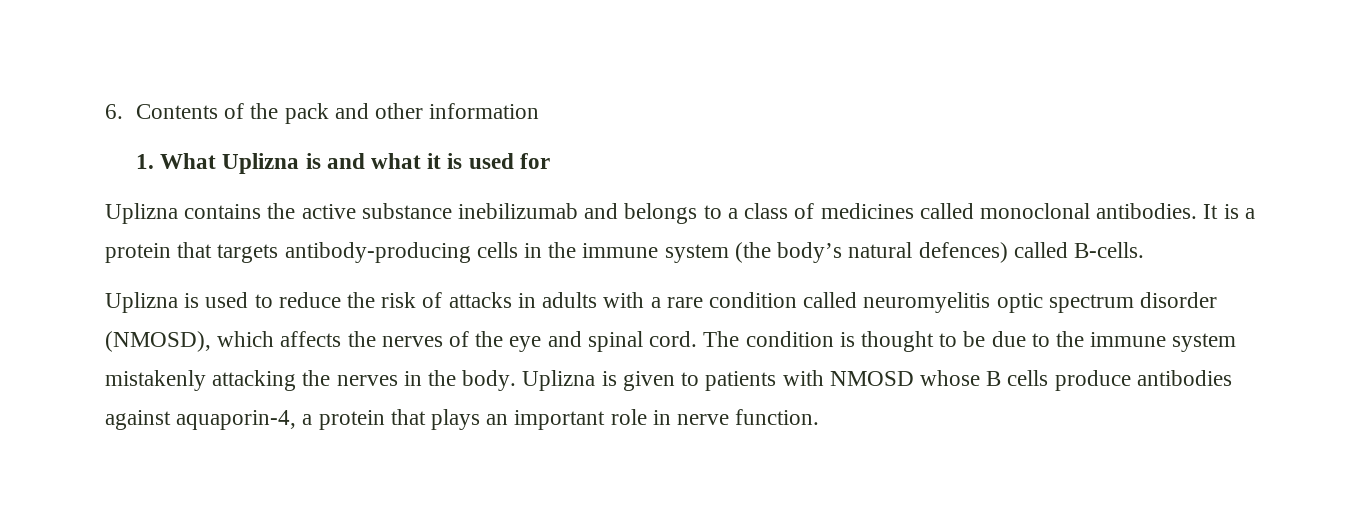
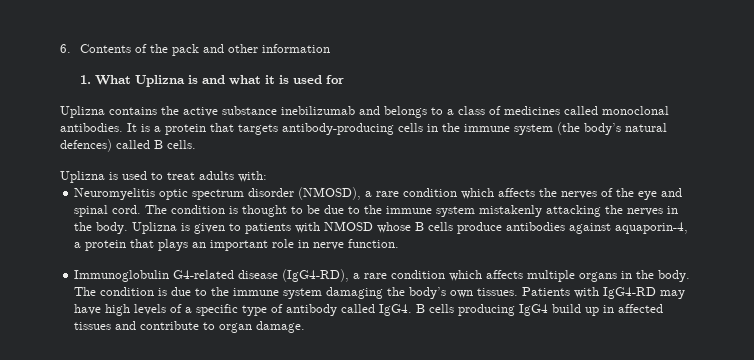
[1073,242,1144,258] B-cells. -> [154,140,196,149] B cells.
[278,292,991,313] reduce the risk of attacks in adults with a rare condition called neuromyelitis -> [167,171,267,182] [74,188,156,200] treat adults with: // Neuromyelitis
(211, 341) none -> [365,188,458,197] a rare condition
(820, 417) none -> [74,269,691,282] [74,287,686,299] [74,304,664,316] [74,321,306,333] // Immunoglobulin G4-related disease (IgG4-RD), a rare condition which affects multiple organs in the body. The condition is due to the immune system damaging the body’s own tissues. Patients with IgG4-RD may have high levels of a specific type of antibody called IgG4. B cells producing IgG4 build up in affected tissues and contribute to organ damage.

